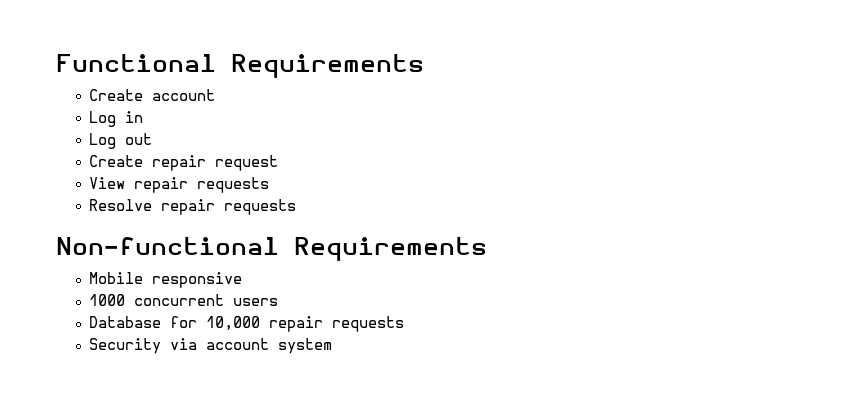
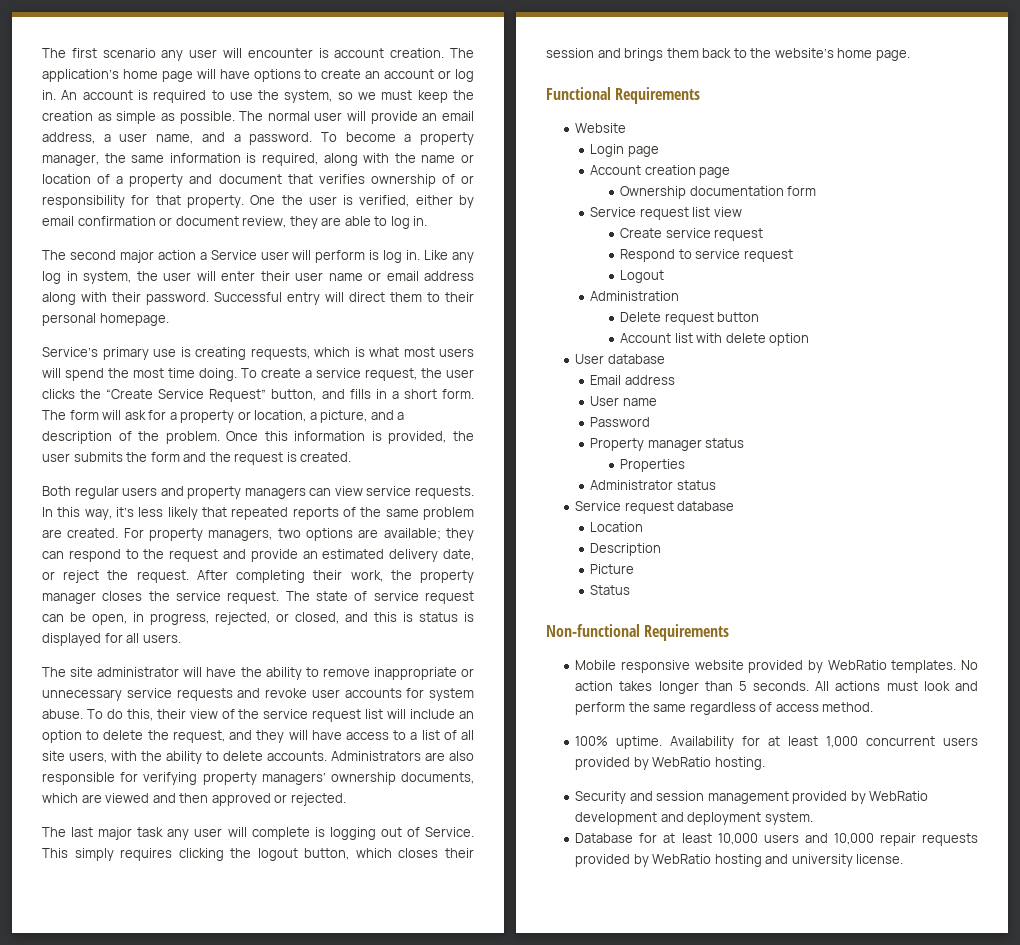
[56,54,424,78] [89,89,216,101] [89,111,144,127] [89,133,153,149] [89,155,279,171] [89,177,270,193] [89,199,297,215] [56,237,487,261] [89,272,243,288] [89,294,279,306] [89,316,405,332] [89,338,333,354] Functional Requirements // Create account // Log in // Log out // Create repair request // View repair requests // Resolve repair requests // Non-functional Requirements // Mobile responsive // 1000 concurrent users // Database for 10,000 repair requests // Security via account system -> [42,48,475,61] [42,69,475,82] [42,90,475,103] [42,111,474,124] [42,132,474,145] [42,153,475,166] [42,174,475,187] [42,195,475,208] [42,216,428,229] [42,250,474,263] [42,271,474,284] [42,292,474,305] [42,313,169,326] [42,347,474,360] [42,368,474,381] [42,389,474,402] [42,410,405,423] [42,431,474,444] [42,452,352,465] [42,486,474,499] [42,507,474,520] [42,528,474,541] [42,549,475,562] [42,570,475,583] [42,591,474,604] [42,612,474,625] [42,633,181,646] [42,667,475,680] [42,688,474,701] [42,709,474,722] [42,730,475,743] [42,751,474,764] [42,772,474,785] [42,793,346,806] [42,827,474,840] [42,848,474,861] [546,48,910,61] [546,87,701,104] [575,123,627,133] [590,144,659,157] [590,165,731,178] [620,186,817,199] [590,207,742,220] [620,228,764,241] [620,249,793,262] [620,270,665,283] [590,291,680,301] [620,312,760,325] [620,333,810,346] [575,354,665,364] [590,375,675,385] [590,396,657,406] [590,417,651,427] [590,438,745,451] [620,459,686,472] [590,480,716,490] [575,501,735,514] [590,522,644,532] [590,543,662,556] [590,564,635,574] [590,585,631,595] [546,624,730,641] [575,660,979,673] [575,681,978,694] [575,702,874,715] [575,736,978,749] [575,757,765,770] [575,791,929,804] [575,812,813,825] [575,833,978,846] [575,854,904,867] The first scenario any user will encounter is account creation. The application’s home page will have options to create an account or log in. An account is required to use the system, so we must keep the creation as simple as possible. The normal user will provide an email address, a user name, and a password. To become a property manager, the same information is required, along with the name or location of a property and document that verifies ownership of or responsibility for that property. One the user is verified, either by email confirmation or document review, they are able to log in. // The second major action a Service user will perform is log in. Like any log in system, the user will enter their user name or email address along with their password. Successful entry will direct them to their personal homepage. // Service’s primary use is creating requests, which is what most users will spend the most time doing. To create a service request, the user clicks the “Create Service Request” button, and fills in a short form. The form will ask for a property or location, a picture, and a description of the problem. Once this information is provided, the user submits the form and the request is created. // Both regular users and property managers can view service requests. In this way, it’s less likely that repeated reports of the same problem are created. For property managers, two options are available; they can respond to the request and provide an estimated delivery date, or reject the request. After completing their work, the property manager closes the service request. The state of service request can be open, in progress, rejected, or closed, and this is status is displayed for all users. // The site administrator will have the ability to remove inappropriate or unnecessary service requests and revoke user accounts for system abuse. To do this, their view of the service request list will include an option to delete the request, and they will have access to a list of all site users, with the ability to delete accounts. Administrators are also responsible for verifying property managers’ ownership documents, which are viewed and then approved or rejected. // The last major task any user will complete is logging out of Service. This simply requires clicking the logout button, which closes their session and brings them back to the website’s home page. // Functional Requirements // Website // Login page // Account creation page // Ownership documentation form // Service request list view // Create service request // Respond to service request // Logout // Administration // Delete request button // Account list with delete option // User database // Email address // User name // Password // Property manager status // Properties // Administrator status // Service request database // Location // Description // Picture // Status // Non-functional Requirements // Mobile responsive website provided by WebRatio templates. No action takes longer than 5 seconds. All actions must look and perform the same regardless of access method. // 100% uptime. Availability for at least 1,000 concurrent users provided by WebRatio hosting. // Security and session management provided by WebRatio development and deployment system. // Database for at least 10,000 users and 10,000 repair requests provided by WebRatio hosting and university license.

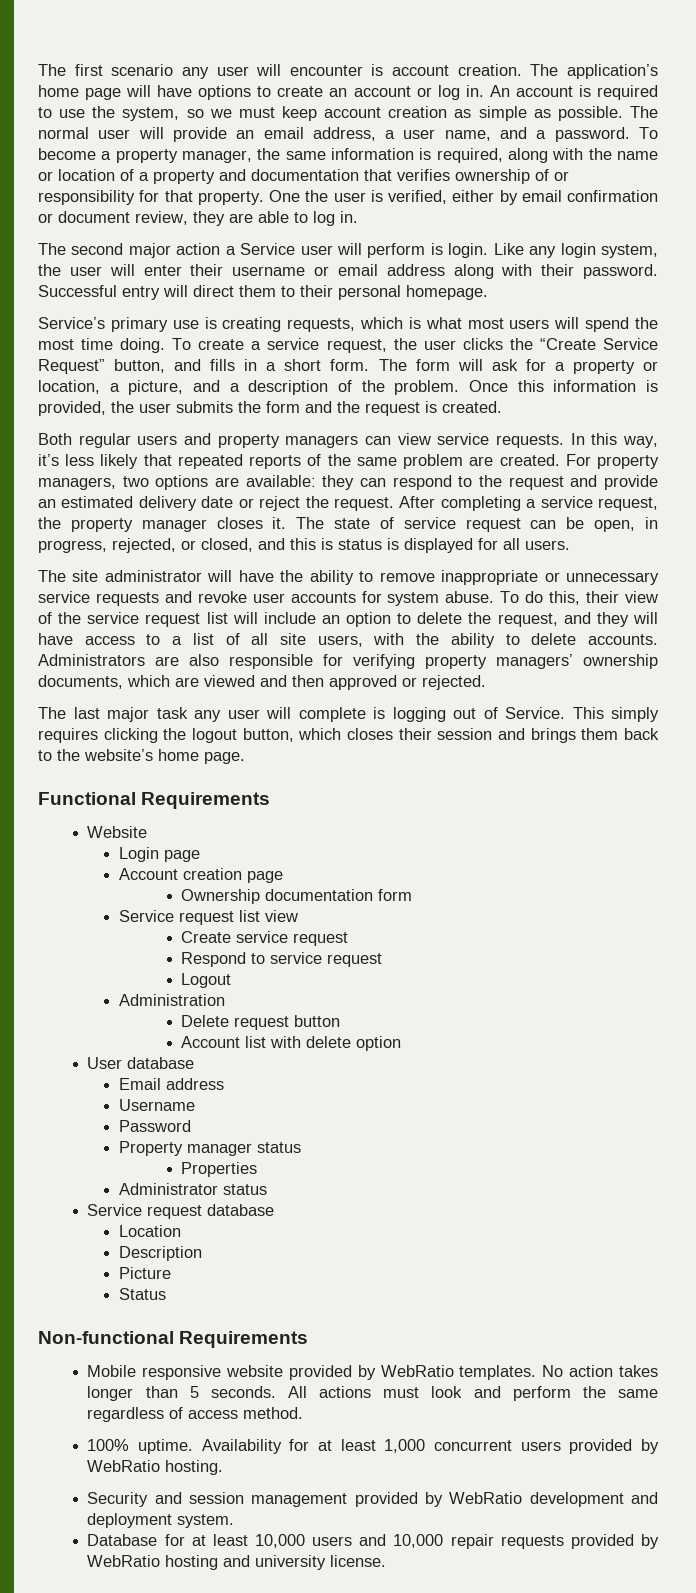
[453,90,475,100] the -> [324,107,382,118] account
[218,174,282,184] document -> [251,169,359,181] documentation
[383,250,474,263] [42,271,78,284] log in. Like any log in -> [448,243,596,258] login. Like any login
[295,272,363,281] user name -> [232,266,306,276] username
[383,528,441,540] available; -> [245,475,316,487] available:
[443,549,475,561] date, -> [201,496,234,508] date
[313,570,383,582] their work, -> [526,496,659,511] a service request,
[148,591,280,604] the service request. -> [272,517,287,529] it.
[590,396,657,406] User name -> [118,1099,195,1111] Username

